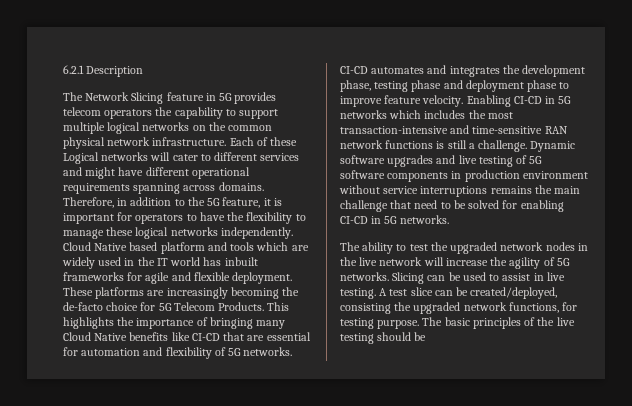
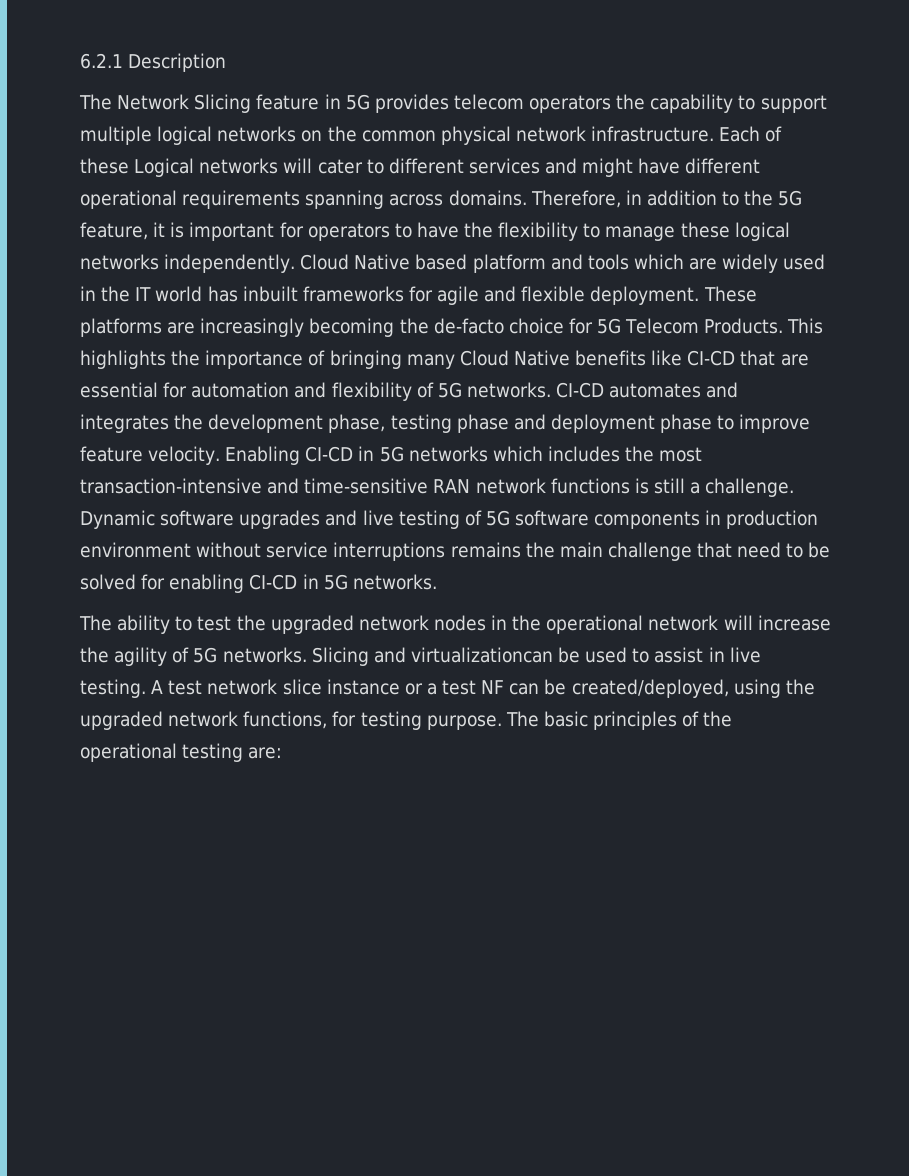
[359,257,378,266] live -> [546,615,644,634] operational
[427,275,446,281] can -> [373,647,553,663] and virtualizationcan
[410,287,433,296] slice -> [207,679,505,695] network slice instance or a test NF
[340,303,391,314] consisting -> [733,679,781,698] using
[556,317,575,326] [340,332,427,344] live testing should be -> [80,743,283,762] operational testing are:

